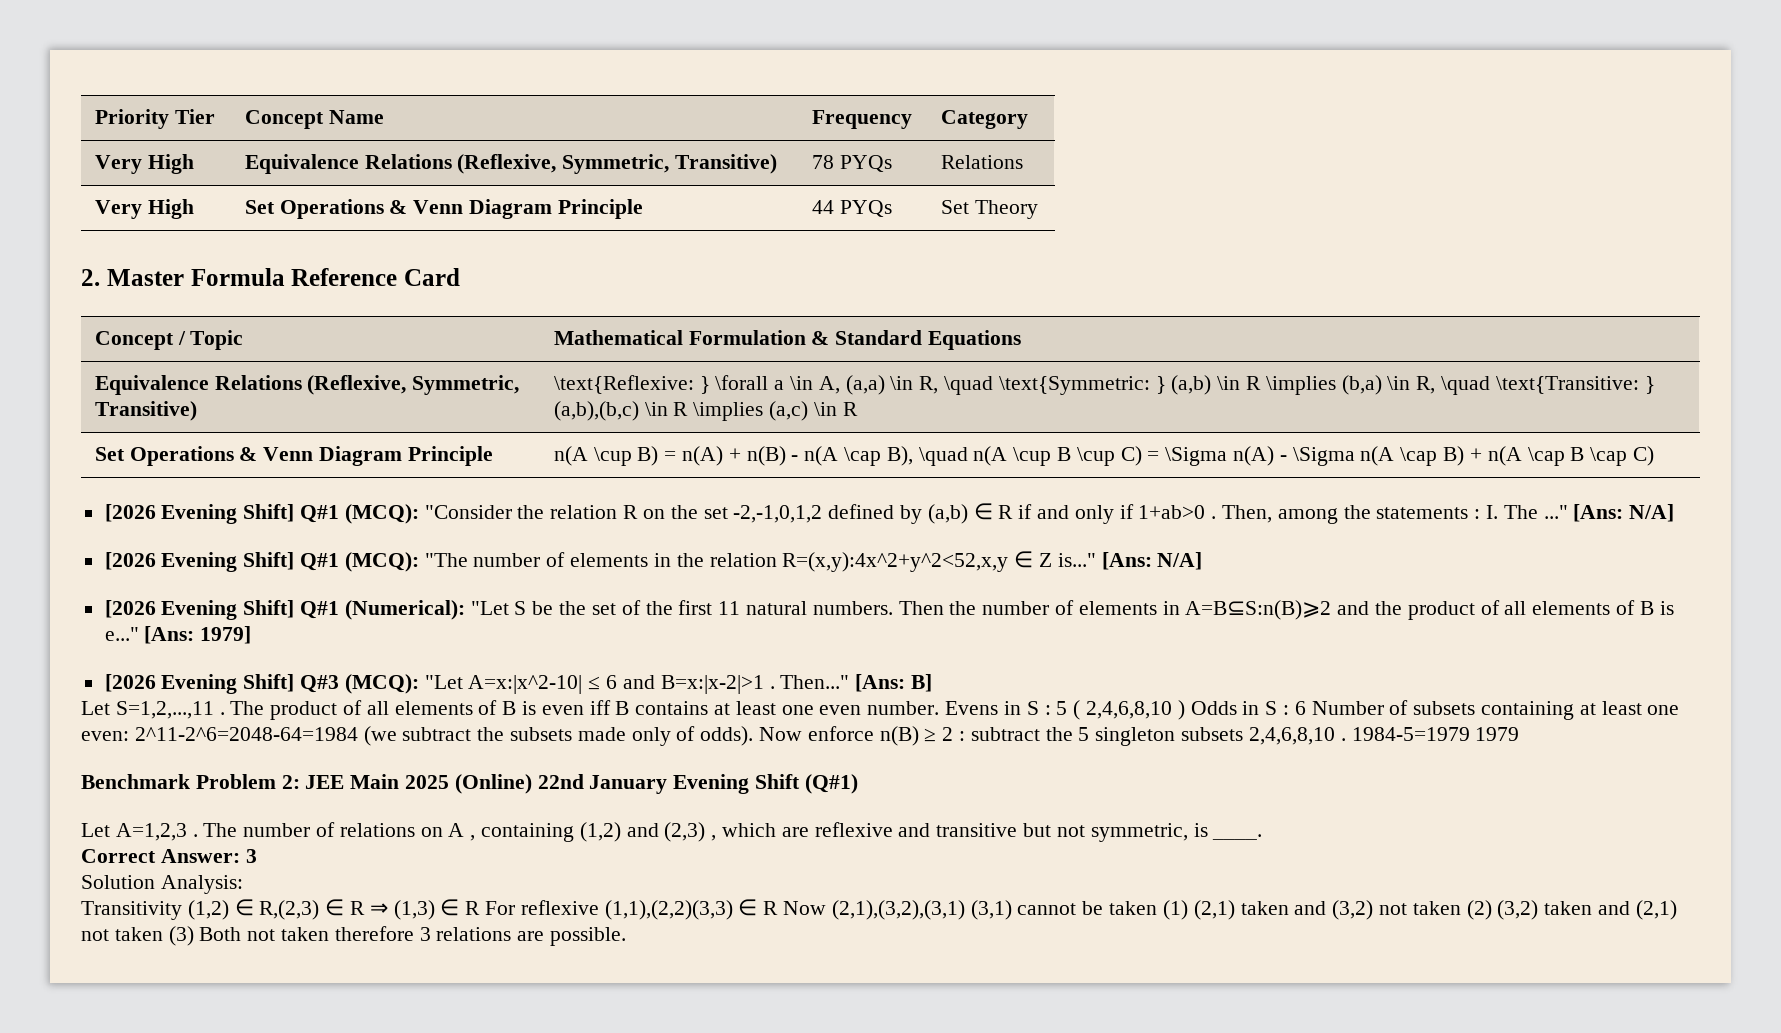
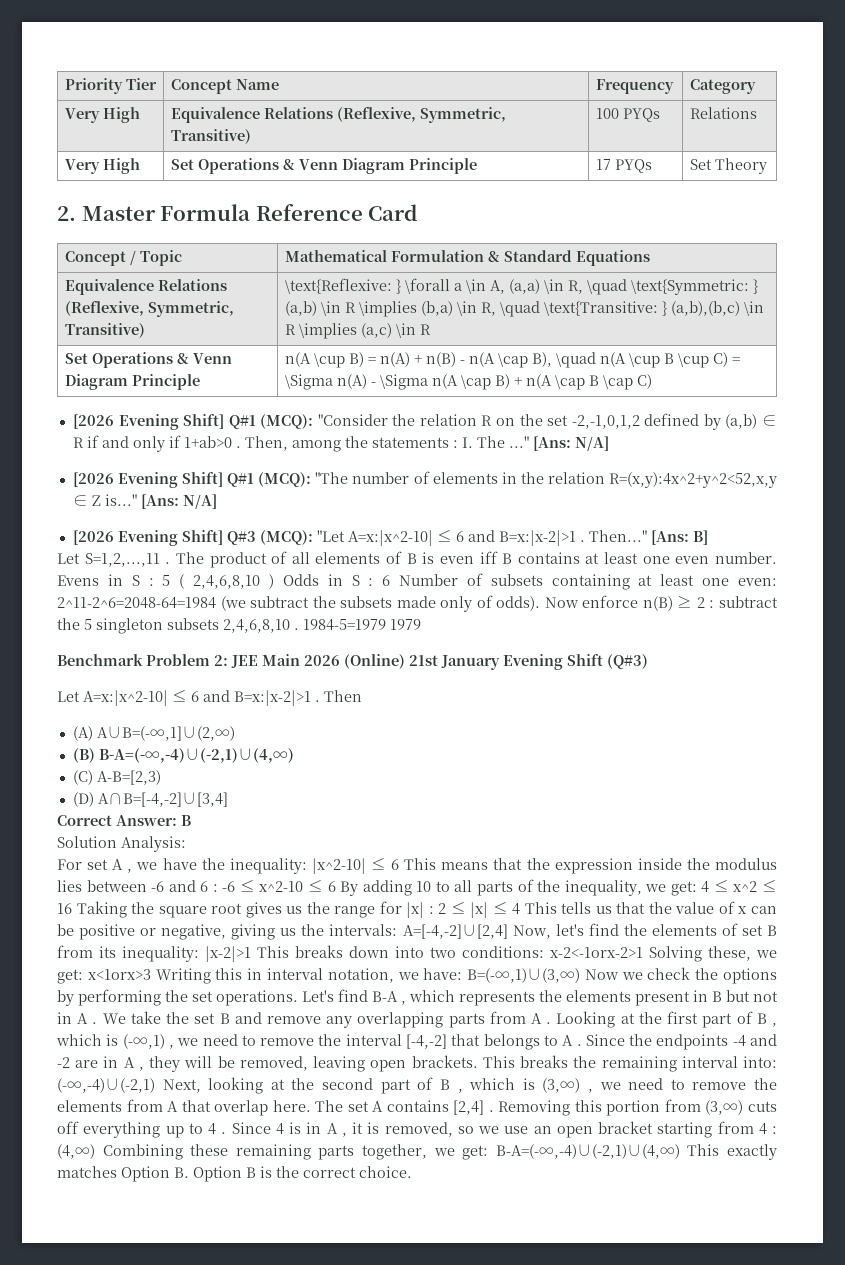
[811,155,834,169] 78 -> [595,108,619,119] 100
[811,200,834,214] 44 -> [595,159,611,170] 17
[104,600,1674,620] [104,626,252,644] // [2026 Evening Shift] Q#1 (Numerical): "Let S be the set of the first 11 natural numbers. Then the number of elements in A=B⊆S:n(B)⩾2 and the product of all elements of B is e..." [Ans: 1979] -> (217, 501) none
[405,774,584,794] 2025 (Online) 22nd -> [304,654,438,669] 2026 (Online) 21st
[804,774,858,794] [81,822,1263,842] (Q#1) // Let A=1,2,3 . The number of relations on A , containing (1,2) and (2,3) , which are reflexive and transitive but not symmetric, is ____. -> [607,654,648,669] [57,690,362,706] [72,726,235,741] [72,748,294,763] [72,770,161,785] [72,792,228,807] (Q#3) // Let A=x:|x^2-10| ≤ 6 and B=x:|x-2|>1 . Then // (A) A∪B=(-∞,1]∪(2,∞) // (B) B-A=(-∞,-4)∪(-2,1)∪(4,∞) // (C) A-B=[2,3) // (D) A∩B=[-4,-2]∪[3,4]
[245,849,257,863] 3 -> [181,815,191,826] B
[81,899,1677,920] [81,926,627,946] Transitivity (1,2) ∈ R,(2,3) ∈ R ⇒ (1,3) ∈ R For reflexive (1,1),(2,2)(3,3) ∈ R Now (2,1),(3,2),(3,1) (3,1) cannot be taken (1) (2,1) taken and (3,2) not taken (2) (3,2) taken and (2,1) not taken (3) Both not taken therefore 3 relations are possible. -> [57,858,777,874] [57,879,777,896] [57,901,777,918] [57,923,777,940] [57,945,777,962] [57,967,778,984] [57,989,778,1006] [57,1011,778,1028] [56,1034,777,1050] [57,1055,778,1072] [57,1077,777,1094] [57,1099,777,1116] [57,1121,777,1138] [57,1144,778,1160] [57,1166,412,1182] For set A , we have the inequality: |x^2-10| ≤ 6 This means that the expression inside the modulus lies between -6 and 6 : -6 ≤ x^2-10 ≤ 6 By adding 10 to all parts of the inequality, we get: 4 ≤ x^2 ≤ 16 Taking the square root gives us the range for |x| : 2 ≤ |x| ≤ 4 This tells us that the value of x can be positive or negative, giving us the intervals: A=[-4,-2]∪[2,4] Now, let's find the elements of set B from its inequality: |x-2|>1 This breaks down into two conditions: x-2<-1orx-2>1 Solving these, we get: x<1orx>3 Writing this in interval notation, we have: B=(-∞,1)∪(3,∞) Now we check the options by performing the set operations. Let's find B-A , which represents the elements present in B but not in A . We take the set B and remove any overlapping parts from A . Looking at the first part of B , which is (-∞,1) , we need to remove the interval [-4,-2] that belongs to A . Since the endpoints -4 and -2 are in A , they will be removed, leaving open brackets. This breaks the remaining interval into: (-∞,-4)∪(-2,1) Next, looking at the second part of B , which is (3,∞) , we need to remove the elements from A that overlap here. The set A contains [2,4] . Removing this portion from (3,∞) cuts off everything up to 4 . Since 4 is in A , it is removed, so we use an open bracket starting from 4 : (4,∞) Combining these remaining parts together, we get: B-A=(-∞,-4)∪(-2,1)∪(4,∞) This exactly matches Option B. Option B is the correct choice.

